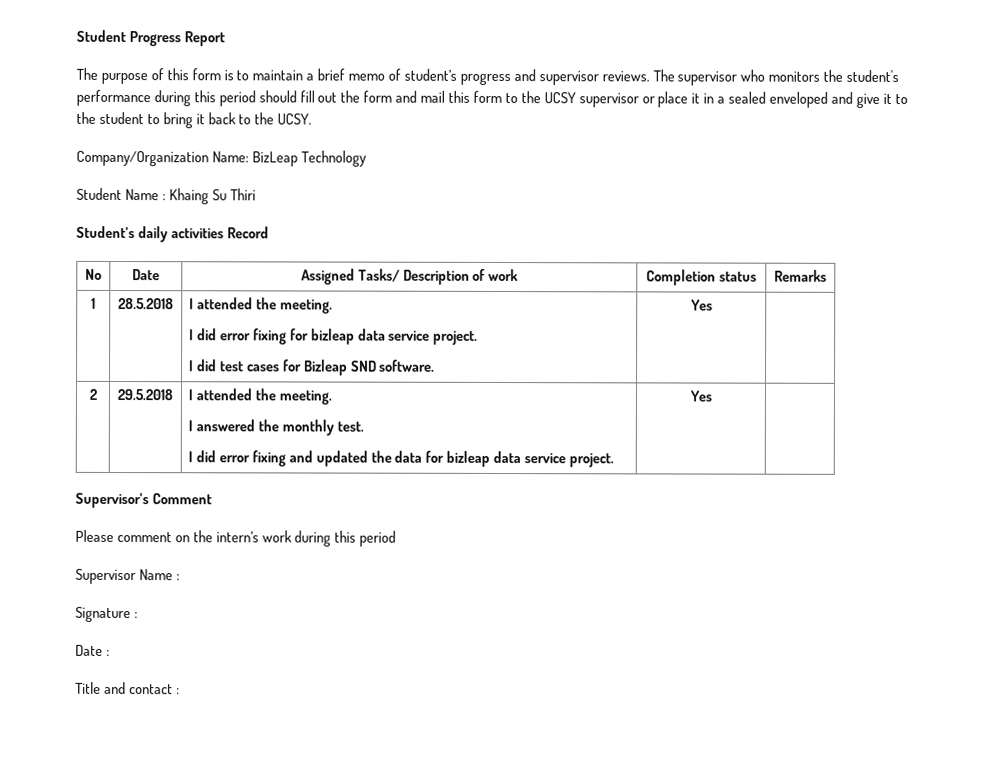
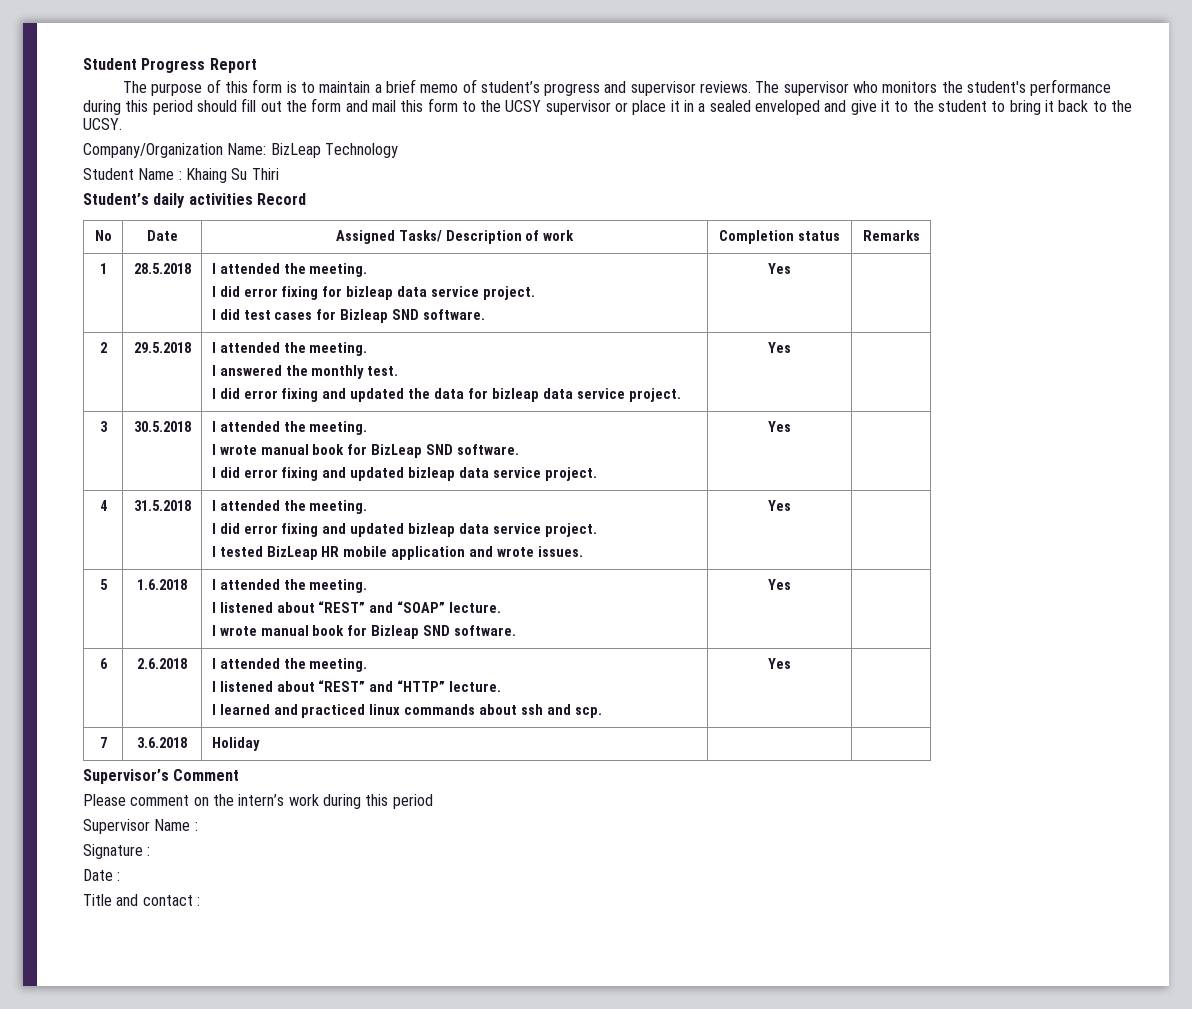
(712, 396) none -> [99,421,108,432] [133,421,191,432] [211,421,368,435] [211,444,520,458] [211,467,597,481] [768,421,791,432] [99,500,107,511] [133,500,191,511] [211,500,368,514] [211,523,597,537] [211,546,584,560] [768,500,791,511] [99,579,108,590] [137,579,187,590] [211,579,368,593] [211,601,502,613] [211,625,517,639] [768,579,791,590] [99,658,108,669] [137,658,187,669] [211,658,368,672] [211,680,502,692] [211,704,602,718] [768,658,791,669] [99,737,107,748] [137,737,187,748] [211,737,260,751] // 3 | 30.5.2018 | I attended the meeting. // I wrote manual book for BizLeap SND software. // I did error fixing and updated bizleap data service project. | Yes | // 4 | 31.5.2018 | I attended the meeting. // I did error fixing and updated bizleap data service project. // I tested BizLeap HR mobile application and wrote issues. | Yes | // 5 | 1.6.2018 | I attended the meeting. // I listened about “REST” and “SOAP” lecture. // I wrote manual book for Bizleap SND software. | Yes | // 6 | 2.6.2018 | I attended the meeting. // I listened about “REST” and “HTTP” lecture. // I learned and practiced linux commands about ssh and scp. | Yes | // 7 | 3.6.2018 | Holiday | |

